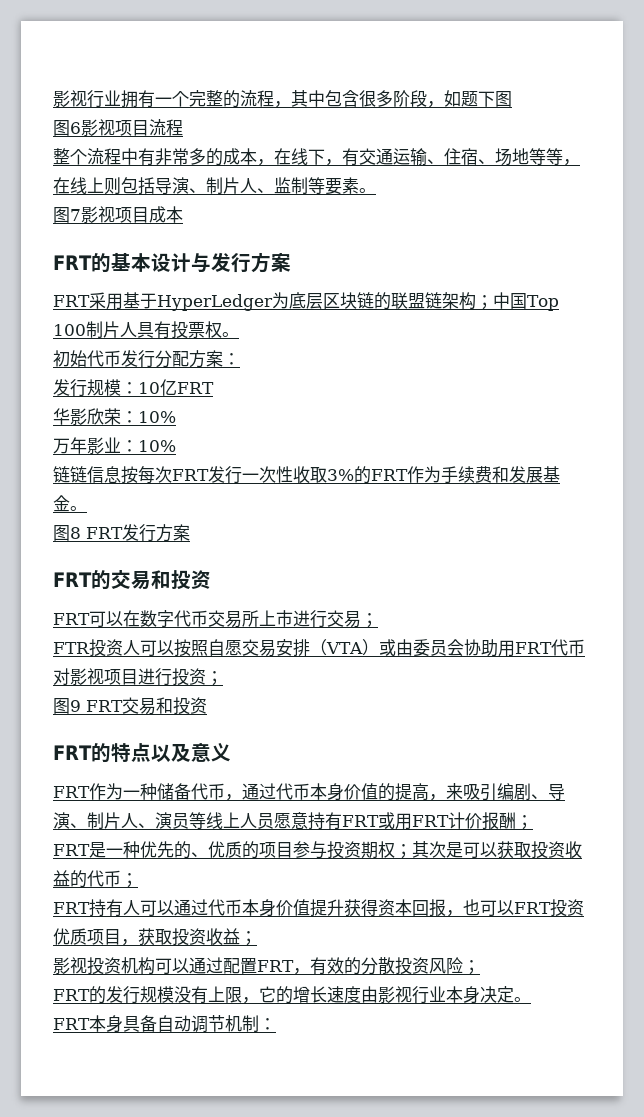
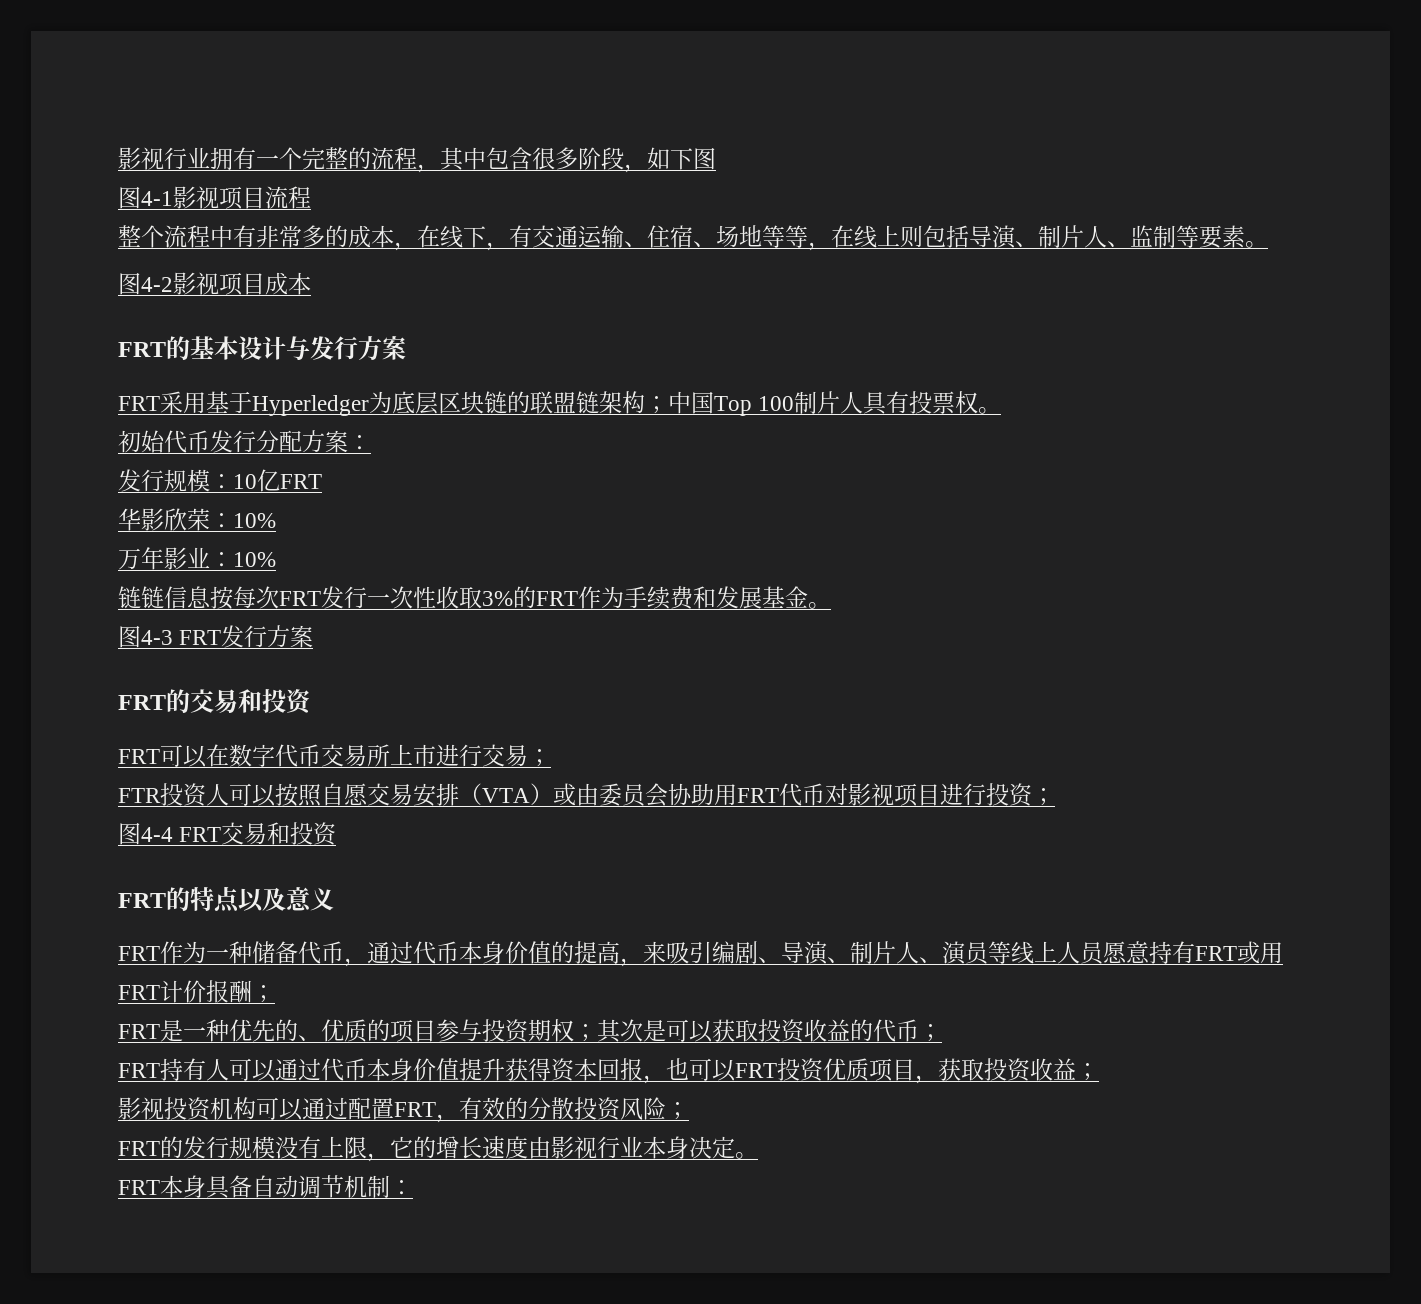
[461,91,478,107] 题 -> (670, 158) none
[70,122,81,134] 6 -> [141,191,173,206] 4-1
[70,209,81,221] 7 -> [141,277,173,292] 4-2
[157,294,273,311] HyperLedger -> [252,395,369,416] Hyperledger
[70,527,81,539] 8 -> [141,630,173,645] 4-3
[70,700,81,712] 9 -> [141,827,173,842] 4-4

